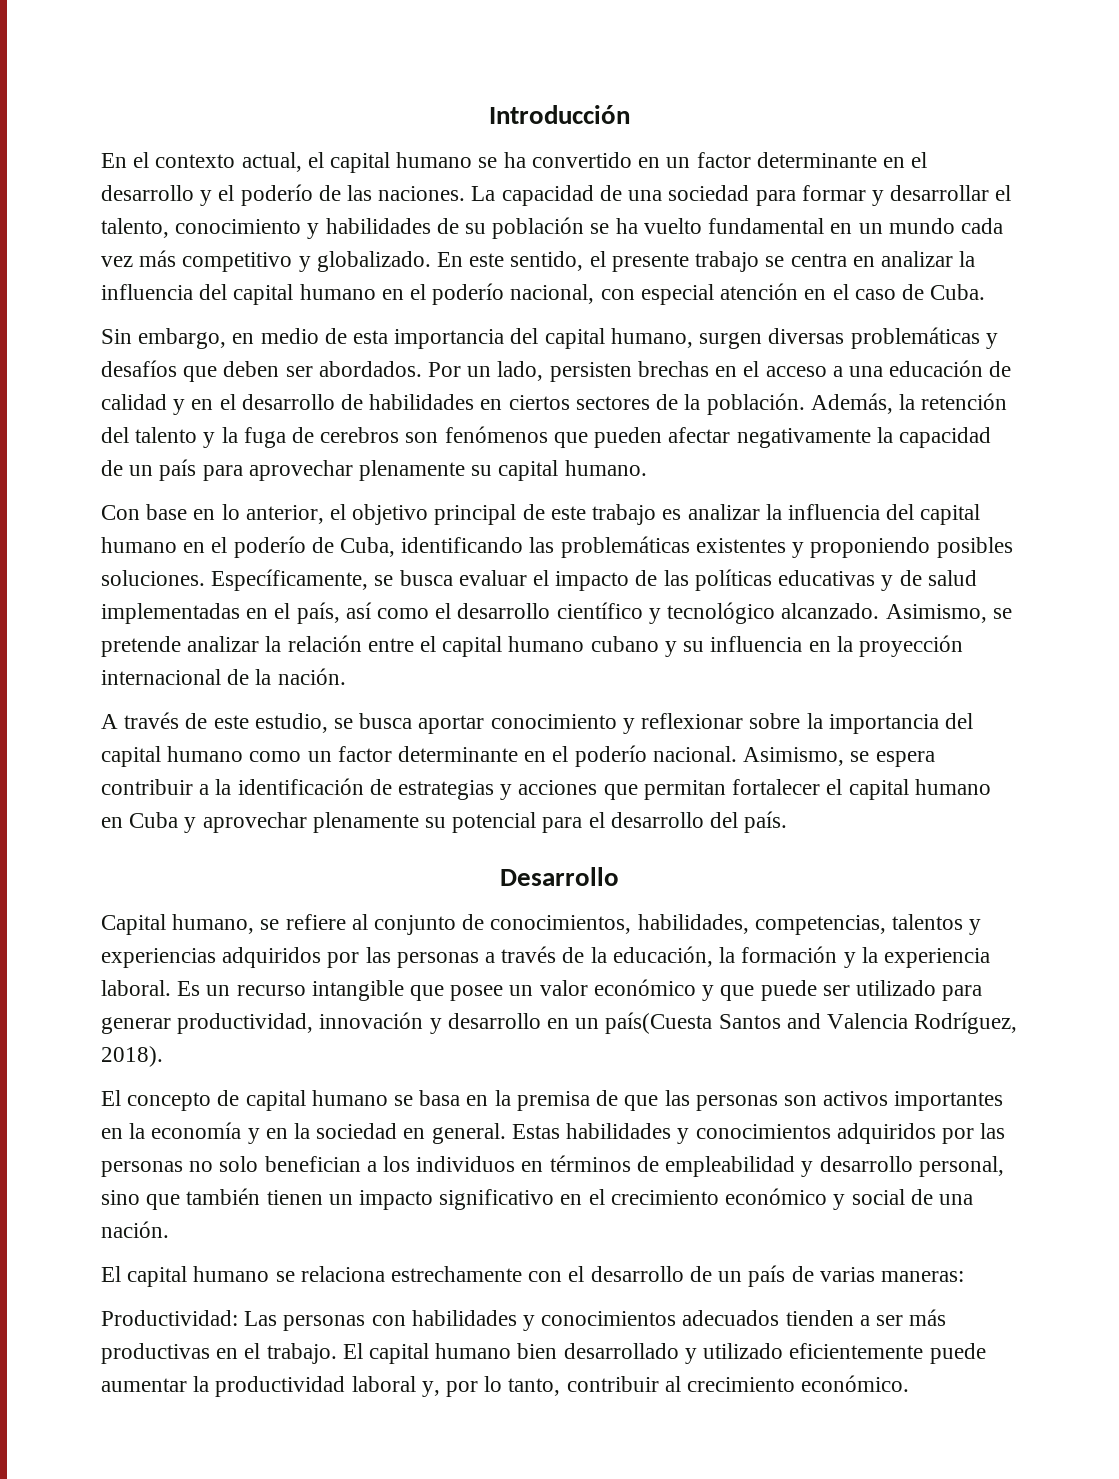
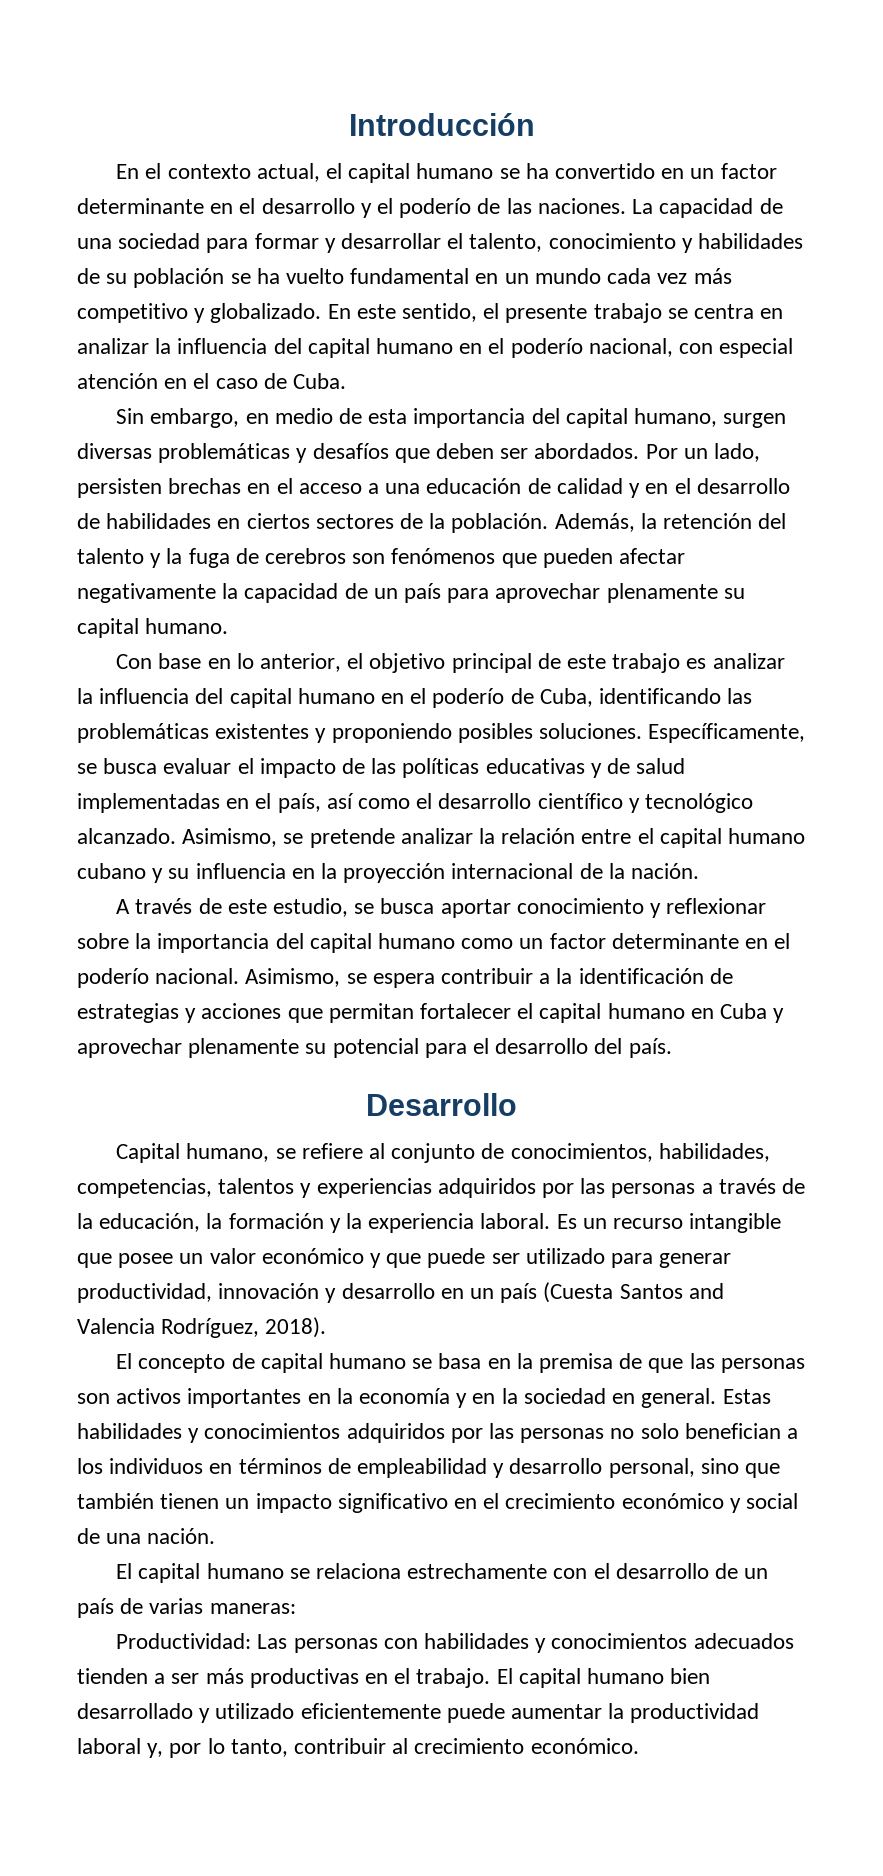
[605,1012,713,1034] país(Cuesta -> [500,1282,614,1303] país (Cuesta

